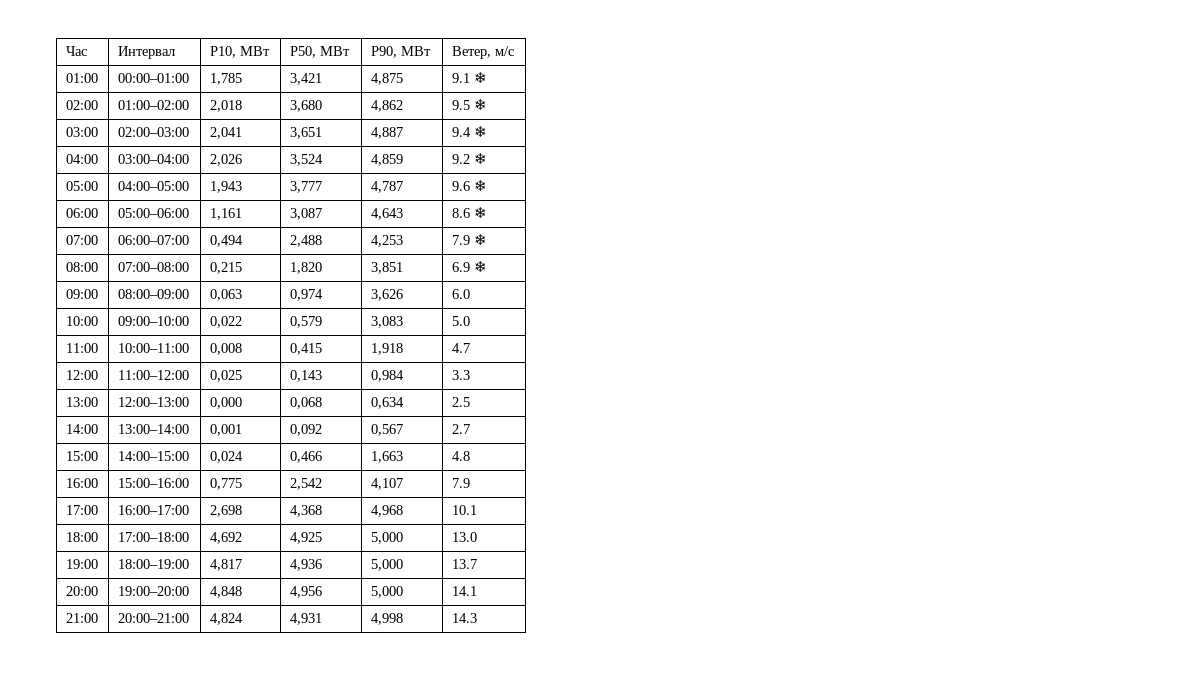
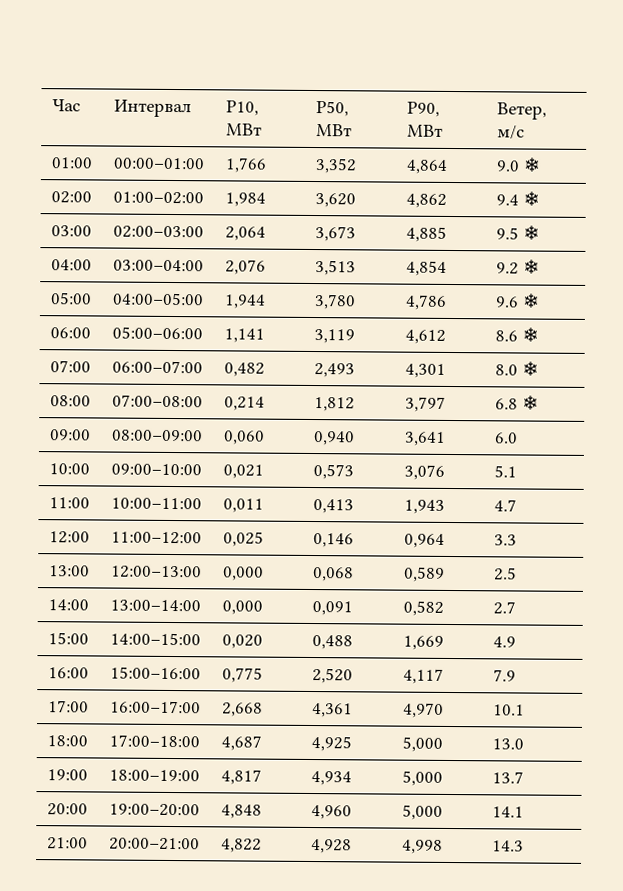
[209,73,242,85] [289,73,322,85] [370,73,403,85] [451,73,470,83] 1,785 | 3,421 | 4,875 | 9.1 -> [224,157,267,173] [314,158,357,174] [405,159,448,174] [495,160,520,172] 1,766 | 3,352 | 4,864 | 9.0
[209,100,242,112] [289,100,322,112] 2,018 | 3,680 -> [224,192,266,207] [314,193,356,208] 1,984 | 3,620
[451,100,470,110] 9.5 -> [495,194,519,206] 9.4
[209,127,242,139] [289,127,322,139] [370,127,403,139] [451,127,471,137] 2,041 | 3,651 | 4,887 | 9.4 -> [224,226,266,241] [314,226,356,242] [405,226,447,242] [495,227,519,240] 2,064 | 3,673 | 4,885 | 9.5
[209,154,242,166] [289,154,323,166] [370,154,403,166] 2,026 | 3,524 | 4,859 -> [224,259,266,275] [314,260,356,276] [405,260,447,276] 2,076 | 3,513 | 4,854
[209,181,242,193] [289,181,322,193] [370,181,403,193] 1,943 | 3,777 | 4,787 -> [223,294,266,309] [313,294,356,310] [404,294,447,310] 1,944 | 3,780 | 4,786
[209,208,242,220] [289,208,322,220] [370,208,403,220] 1,161 | 3,087 | 4,643 -> [223,328,265,343] [313,329,355,344] [404,329,446,344] 1,141 | 3,119 | 4,612
[209,235,243,247] [289,235,322,247] [370,235,403,247] [451,235,470,245] 0,494 | 2,488 | 4,253 | 7.9 -> [223,362,265,377] [313,363,355,378] [404,363,446,378] [494,364,518,376] 0,482 | 2,493 | 4,301 | 8.0
[209,262,242,274] [289,262,322,274] [370,262,403,274] [451,262,470,272] 0,215 | 1,820 | 3,851 | 6.9 -> [223,396,265,411] [313,397,355,412] [404,396,446,412] [494,398,518,410] 0,214 | 1,812 | 3,797 | 6.8
[209,289,242,301] [289,289,323,301] [370,289,403,301] 0,063 | 0,974 | 3,626 -> [223,430,265,445] [313,431,355,446] [404,431,446,446] 0,060 | 0,940 | 3,641
[209,316,242,328] [289,316,322,328] [370,316,403,328] [451,316,470,326] 0,022 | 0,579 | 3,083 | 5.0 -> [222,464,264,479] [312,464,354,480] [403,464,445,480] [493,465,517,478] 0,021 | 0,573 | 3,076 | 5.1
[209,343,242,355] [289,343,322,355] [370,343,403,355] 0,008 | 0,415 | 1,918 -> [222,498,264,513] [312,499,354,514] [403,499,445,514] 0,011 | 0,413 | 1,943
[289,370,322,382] [370,370,404,382] 0,143 | 0,984 -> [312,533,354,548] [403,533,445,548] 0,146 | 0,964
[370,397,404,409] 0,634 -> [403,566,445,582] 0,589
[209,424,242,436] [289,424,322,436] [370,424,403,436] 0,001 | 0,092 | 0,567 -> [221,600,263,615] [311,601,353,616] [402,600,444,616] 0,000 | 0,091 | 0,582
[209,451,243,463] [289,451,322,463] [370,451,403,463] [451,451,470,461] 0,024 | 0,466 | 1,663 | 4.8 -> [221,634,263,649] [311,635,353,650] [402,635,444,650] [492,636,516,648] 0,020 | 0,488 | 1,669 | 4.9
[289,478,322,490] [370,478,403,490] 2,542 | 4,107 -> [311,668,353,684] [402,668,444,684] 2,520 | 4,117
[209,505,242,517] [289,505,322,517] [370,505,403,517] 2,698 | 4,368 | 4,968 -> [221,702,263,717] [311,703,353,718] [402,702,444,718] 2,668 | 4,361 | 4,970
[209,532,242,544] 4,692 -> [220,735,262,751] 4,687
[289,559,322,571] 4,936 -> [310,771,352,786] 4,934
[289,586,322,598] 4,956 -> [310,805,352,820] 4,960
[209,613,243,625] [289,613,322,625] 4,824 | 4,931 -> [220,838,262,853] [310,839,352,854] 4,822 | 4,928

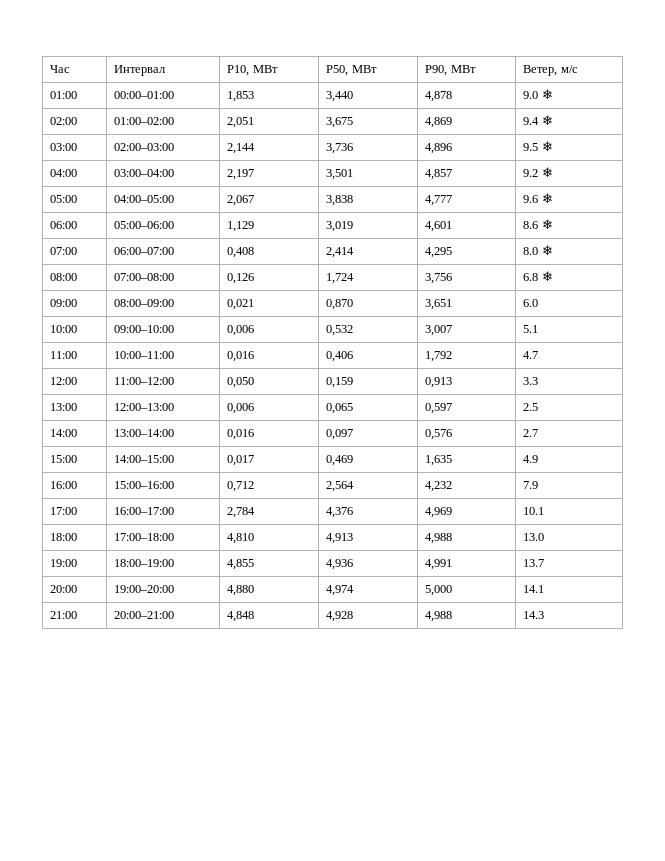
[224,157,267,173] [314,158,357,174] [405,159,448,174] 1,766 | 3,352 | 4,864 -> [227,91,255,102] [326,91,354,102] [425,91,453,102] 1,853 | 3,440 | 4,878
[224,192,266,207] [314,193,356,208] [405,193,447,208] 1,984 | 3,620 | 4,862 -> [227,117,255,128] [326,117,354,128] [425,117,453,128] 2,051 | 3,675 | 4,869
[224,226,266,241] [314,226,356,242] [405,226,447,242] 2,064 | 3,673 | 4,885 -> [227,143,256,154] [326,143,354,154] [425,143,453,154] 2,144 | 3,736 | 4,896
[224,259,266,275] [314,260,356,276] [405,260,447,276] 2,076 | 3,513 | 4,854 -> [227,169,255,180] [326,169,354,180] [425,169,453,180] 2,197 | 3,501 | 4,857
[223,294,266,309] [313,294,356,310] [404,294,447,310] 1,944 | 3,780 | 4,786 -> [227,195,255,206] [326,195,354,206] [425,195,453,206] 2,067 | 3,838 | 4,777
[223,328,265,343] [313,329,355,344] [404,329,446,344] 1,141 | 3,119 | 4,612 -> [227,221,255,232] [326,221,354,232] [425,221,453,232] 1,129 | 3,019 | 4,601
[223,362,265,377] [313,363,355,378] [404,363,446,378] 0,482 | 2,493 | 4,301 -> [227,247,255,258] [326,247,355,258] [425,247,453,258] 0,408 | 2,414 | 4,295
[223,396,265,411] [313,397,355,412] [404,396,446,412] 0,214 | 1,812 | 3,797 -> [227,273,255,284] [326,273,355,284] [425,273,453,284] 0,126 | 1,724 | 3,756
[223,430,265,445] [313,431,355,446] [404,431,446,446] 0,060 | 0,940 | 3,641 -> [227,299,255,310] [326,299,354,310] [425,299,453,310] 0,021 | 0,870 | 3,651
[222,464,264,479] [312,464,354,480] [403,464,445,480] 0,021 | 0,573 | 3,076 -> [227,325,255,336] [326,325,354,336] [425,325,453,336] 0,006 | 0,532 | 3,007
[222,498,264,513] [312,499,354,514] [403,499,445,514] 0,011 | 0,413 | 1,943 -> [227,351,255,362] [326,351,354,362] [425,351,453,362] 0,016 | 0,406 | 1,792
[222,531,264,547] [312,533,354,548] [403,533,445,548] 0,025 | 0,146 | 0,964 -> [227,377,255,388] [326,377,354,388] [425,377,453,388] 0,050 | 0,159 | 0,913
[222,566,264,581] [312,567,354,582] [403,566,445,582] 0,000 | 0,068 | 0,589 -> [227,403,255,414] [326,403,354,414] [425,403,453,414] 0,006 | 0,065 | 0,597
[221,600,263,615] [311,601,353,616] [402,600,444,616] 0,000 | 0,091 | 0,582 -> [227,429,255,440] [326,429,354,440] [425,429,453,440] 0,016 | 0,097 | 0,576
[221,634,263,649] [311,635,353,650] [402,635,444,650] 0,020 | 0,488 | 1,669 -> [227,455,255,466] [326,455,354,466] [425,455,453,466] 0,017 | 0,469 | 1,635
[221,667,263,683] [311,668,353,684] [402,668,444,684] 0,775 | 2,520 | 4,117 -> [227,481,255,492] [326,481,355,492] [425,481,453,492] 0,712 | 2,564 | 4,232
[221,702,263,717] [311,703,353,718] [402,702,444,718] 2,668 | 4,361 | 4,970 -> [227,507,256,518] [326,507,354,518] [425,507,453,518] 2,784 | 4,376 | 4,969
[220,735,262,751] [310,736,352,752] [401,736,443,752] 4,687 | 4,925 | 5,000 -> [227,533,255,544] [326,533,354,544] [425,533,453,544] 4,810 | 4,913 | 4,988
[220,769,262,785] [310,771,352,786] [401,770,443,786] 4,817 | 4,934 | 5,000 -> [227,559,255,570] [326,559,354,570] [425,559,453,570] 4,855 | 4,936 | 4,991
[220,804,262,819] [310,805,352,820] 4,848 | 4,960 -> [227,585,255,596] [326,585,355,596] 4,880 | 4,974
[220,838,262,853] 4,822 -> [227,611,255,622] 4,848
[401,839,443,854] 4,998 -> [425,611,453,622] 4,988

